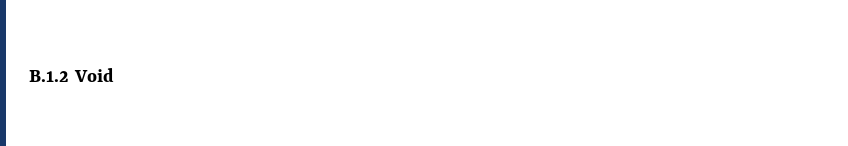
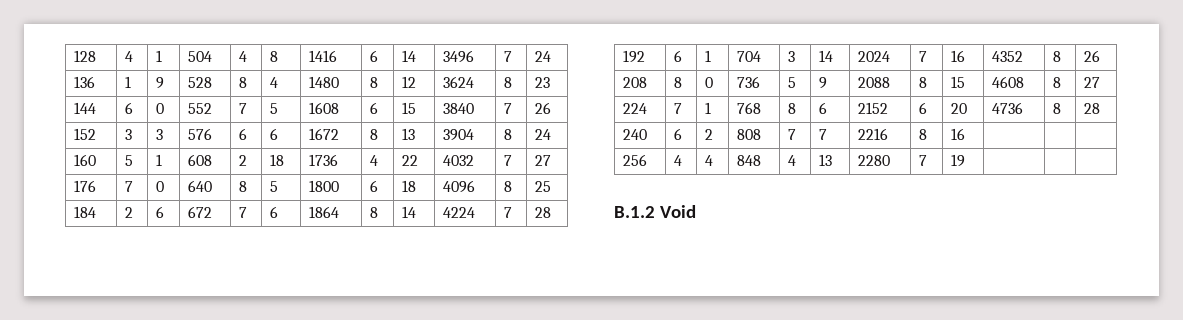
(29, 76) none -> [73,50,96,62] [124,51,133,62] [155,50,162,62] [187,51,212,62] [238,51,247,62] [269,51,278,62] [308,50,337,62] [369,50,378,62] [401,50,416,62] [442,50,474,63] [503,51,512,62] [534,51,551,62] [73,76,95,88] [124,76,131,88] [155,77,164,89] [187,77,212,88] [238,77,247,88] [269,77,278,88] [308,76,339,88] [369,77,378,88] [401,76,416,88] [442,76,474,88] [503,77,512,88] [534,77,550,88] [73,102,96,114] [124,102,133,114] [155,103,164,114] [187,103,212,114] [238,103,247,114] [269,103,278,114] [308,102,339,114] [369,102,378,114] [401,102,416,114] [442,103,474,114] [503,103,512,114] [534,102,551,114] [73,128,96,140] [124,129,132,140] [155,129,163,140] [187,128,212,140] [238,128,247,140] [269,128,278,140] [308,128,339,140] [369,129,378,140] [401,128,415,140] [442,129,474,141] [503,129,512,140] [534,129,551,140] [73,154,96,166] [124,155,133,166] [155,154,162,166] [187,154,212,166] [238,155,247,166] [269,154,284,166] [308,154,338,166] [369,155,378,166] [401,155,418,166] [442,155,474,166] [503,155,512,166] [534,155,551,166] [73,180,96,192] [124,181,133,192] [155,181,164,192] [187,180,212,192] [238,181,247,192] [269,181,278,192] [308,180,339,192] [369,180,378,192] [401,180,416,192] [442,180,475,193] [503,181,512,192] [534,181,551,192] [73,206,96,218] [124,207,133,218] [155,206,164,218] [187,206,212,218] [238,207,247,218] [269,206,278,218] [308,206,339,218] [369,207,378,218] [401,206,416,218] [442,207,475,218] [503,207,512,218] [534,207,551,218] [622,50,645,63] [673,50,682,62] [704,50,711,62] [736,51,761,62] [787,51,795,62] [818,50,833,62] [857,51,890,62] [918,51,927,62] [950,50,965,62] [991,51,1023,62] [1052,51,1061,62] [1083,50,1100,62] [622,77,647,88] [673,77,682,88] [704,77,713,88] [736,76,760,88] [787,77,796,88] [818,77,827,89] [857,77,890,88] [918,77,927,88] [950,76,965,88] [991,76,1024,88] [1052,77,1061,88] [1083,77,1100,88] [622,103,647,114] [673,103,682,114] [704,102,711,114] [736,102,761,114] [787,103,796,114] [818,102,827,114] [857,102,888,114] [918,102,927,114] [950,103,967,114] [991,102,1023,114] [1052,103,1061,114] [1083,103,1100,114] [622,129,647,140] [673,128,682,140] [704,129,713,140] [736,129,761,140] [787,129,796,140] [818,129,827,140] [857,128,888,140] [918,129,927,140] [950,128,965,140] [622,154,647,166] [673,155,682,166] [704,155,713,166] [736,155,761,166] [787,155,796,166] [818,154,832,166] [857,155,890,166] [918,155,927,166] [950,154,965,167] 128 | 4 | 1 | 504 | 4 | 8 | 1416 | 6 | 14 | 3496 | 7 | 24 // 136 | 1 | 9 | 528 | 8 | 4 | 1480 | 8 | 12 | 3624 | 8 | 23 // 144 | 6 | 0 | 552 | 7 | 5 | 1608 | 6 | 15 | 3840 | 7 | 26 // 152 | 3 | 3 | 576 | 6 | 6 | 1672 | 8 | 13 | 3904 | 8 | 24 // 160 | 5 | 1 | 608 | 2 | 18 | 1736 | 4 | 22 | 4032 | 7 | 27 // 176 | 7 | 0 | 640 | 8 | 5 | 1800 | 6 | 18 | 4096 | 8 | 25 // 184 | 2 | 6 | 672 | 7 | 6 | 1864 | 8 | 14 | 4224 | 7 | 28 // 192 | 6 | 1 | 704 | 3 | 14 | 2024 | 7 | 16 | 4352 | 8 | 26 // 208 | 8 | 0 | 736 | 5 | 9 | 2088 | 8 | 15 | 4608 | 8 | 27 // 224 | 7 | 1 | 768 | 8 | 6 | 2152 | 6 | 20 | 4736 | 8 | 28 // 240 | 6 | 2 | 808 | 7 | 7 | 2216 | 8 | 16 | | | // 256 | 4 | 4 | 848 | 4 | 13 | 2280 | 7 | 19 | | | //

